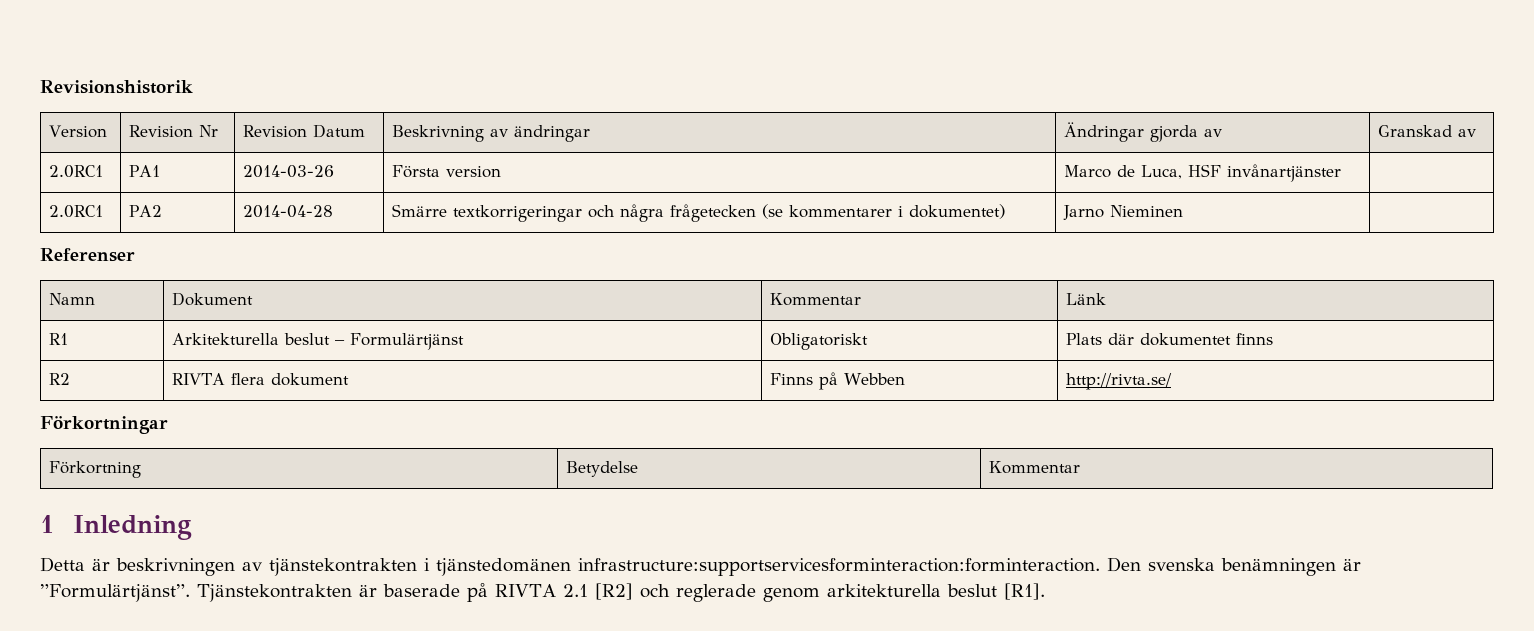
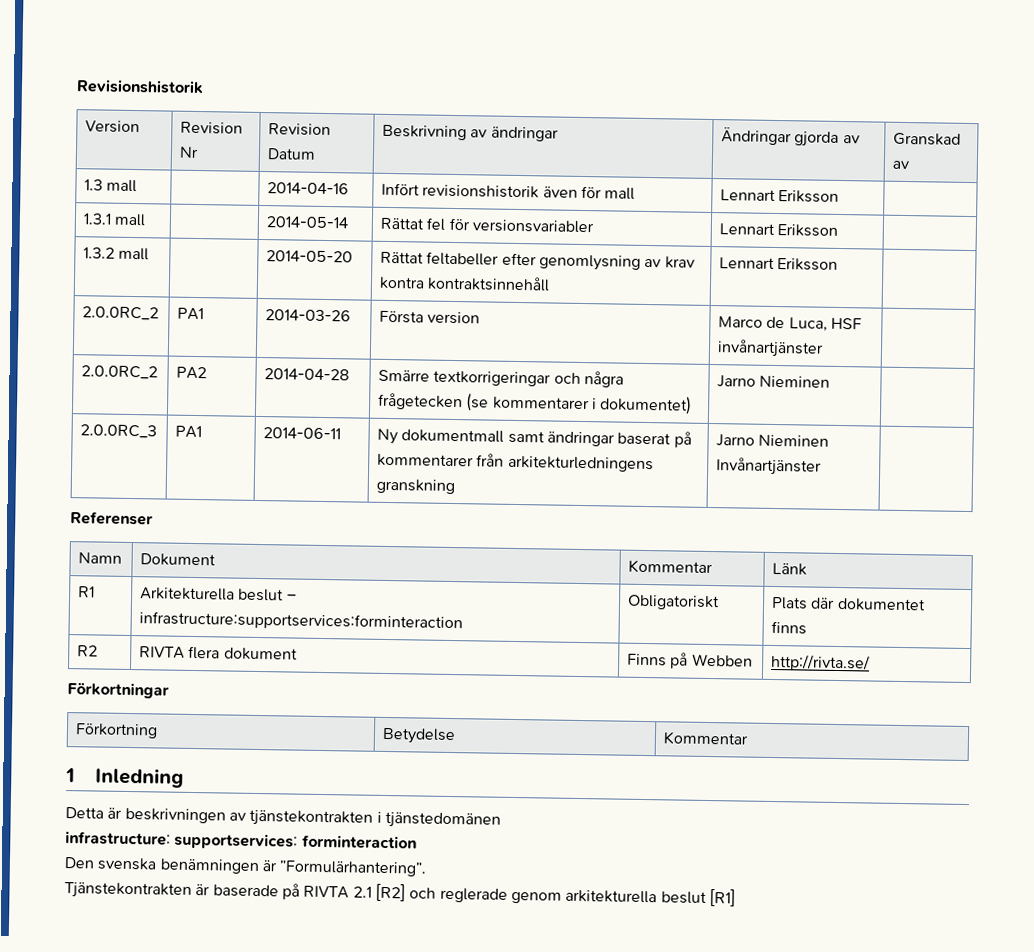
[48,165,103,178] 2.0RC1 -> [84,179,138,193] [267,182,350,195] [381,182,636,200] [720,189,840,203] [83,213,147,227] [266,216,349,229] [380,217,595,234] [719,223,839,237] [83,247,150,261] [266,250,354,263] [380,251,695,271] [379,275,551,292] [719,257,839,271] [82,306,160,321] 1.3 mall | | 2014-04-16 | Infört revisionshistorik även för mall | Lennart Eriksson | // 1.3.1 mall | | 2014-05-14 | Rättat fel för versionsvariabler | Lennart Eriksson | // 1.3.2 mall | | 2014-05-20 | Rättat feltabeller efter genomlysning av krav kontra kontraktsinnehåll | Lennart Eriksson | // 2.0.0RC_2
[48,205,103,218] 2.0RC1 -> [81,365,159,380] 2.0.0RC_2
(1183, 211) none -> [80,424,158,439] [175,425,203,439] [263,427,342,440] [377,428,692,448] [377,453,654,473] [376,478,456,495] [716,434,830,447] [716,457,823,476] // 2.0.0RC_3 | PA1 | 2014-06-11 | Ny dokumentmall samt ändringar baserat på kommentarer från arkitekturledningens granskning | Jarno Nieminen Invånartjänster |
[349,333,464,350] Formulärtjänst -> [139,611,464,632] infrastructure:supportservices:forminteraction
[578,558,1100,576] infrastructure:supportservicesforminteraction:forminteraction. -> [65,831,417,850] // infrastructure: supportservices: forminteraction //
[40,584,190,602] ”Formulärtjänst”. -> [279,860,427,877] ”Formulärhantering”. //
[1003,583,1045,600] [R1]. -> [708,889,736,907] [R1]

